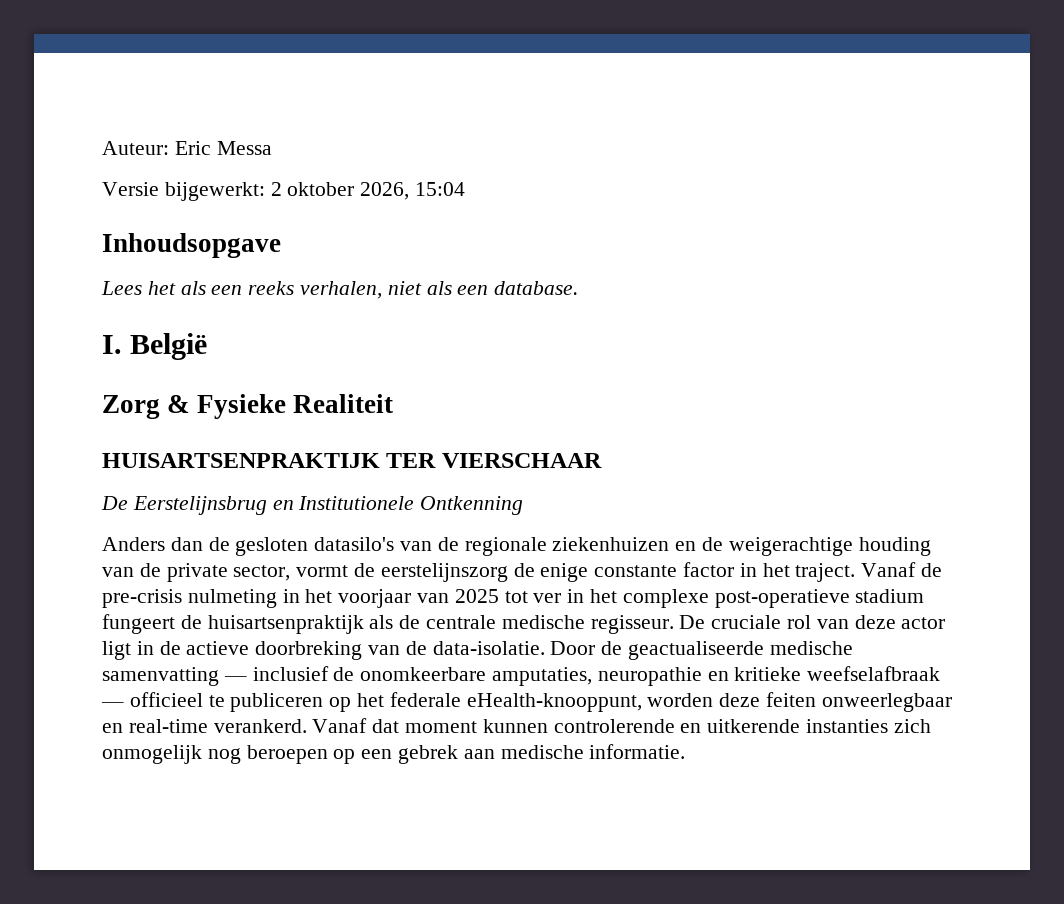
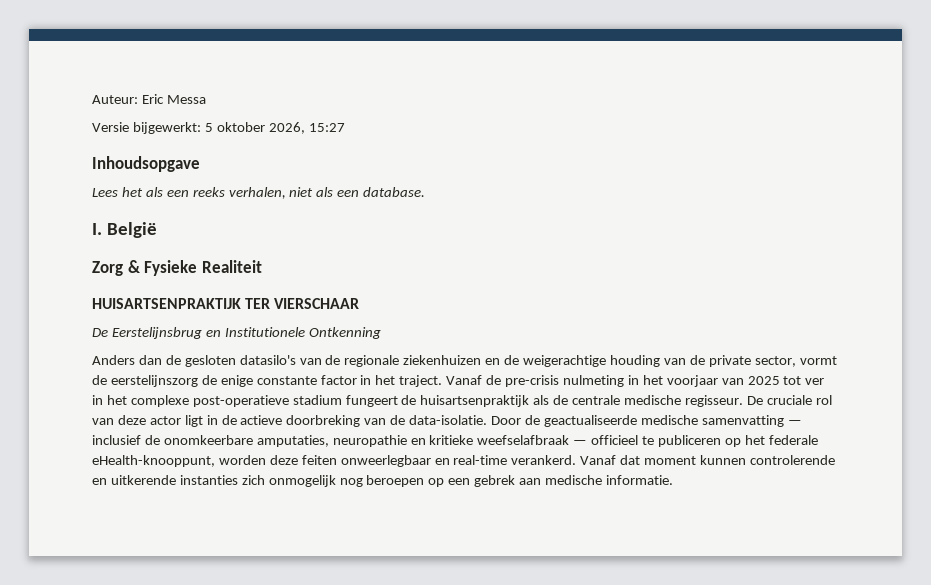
[270,182,282,196] 2 -> [204,123,213,132] 5
[415,182,466,196] 15:04 -> [308,123,345,132] 15:27

